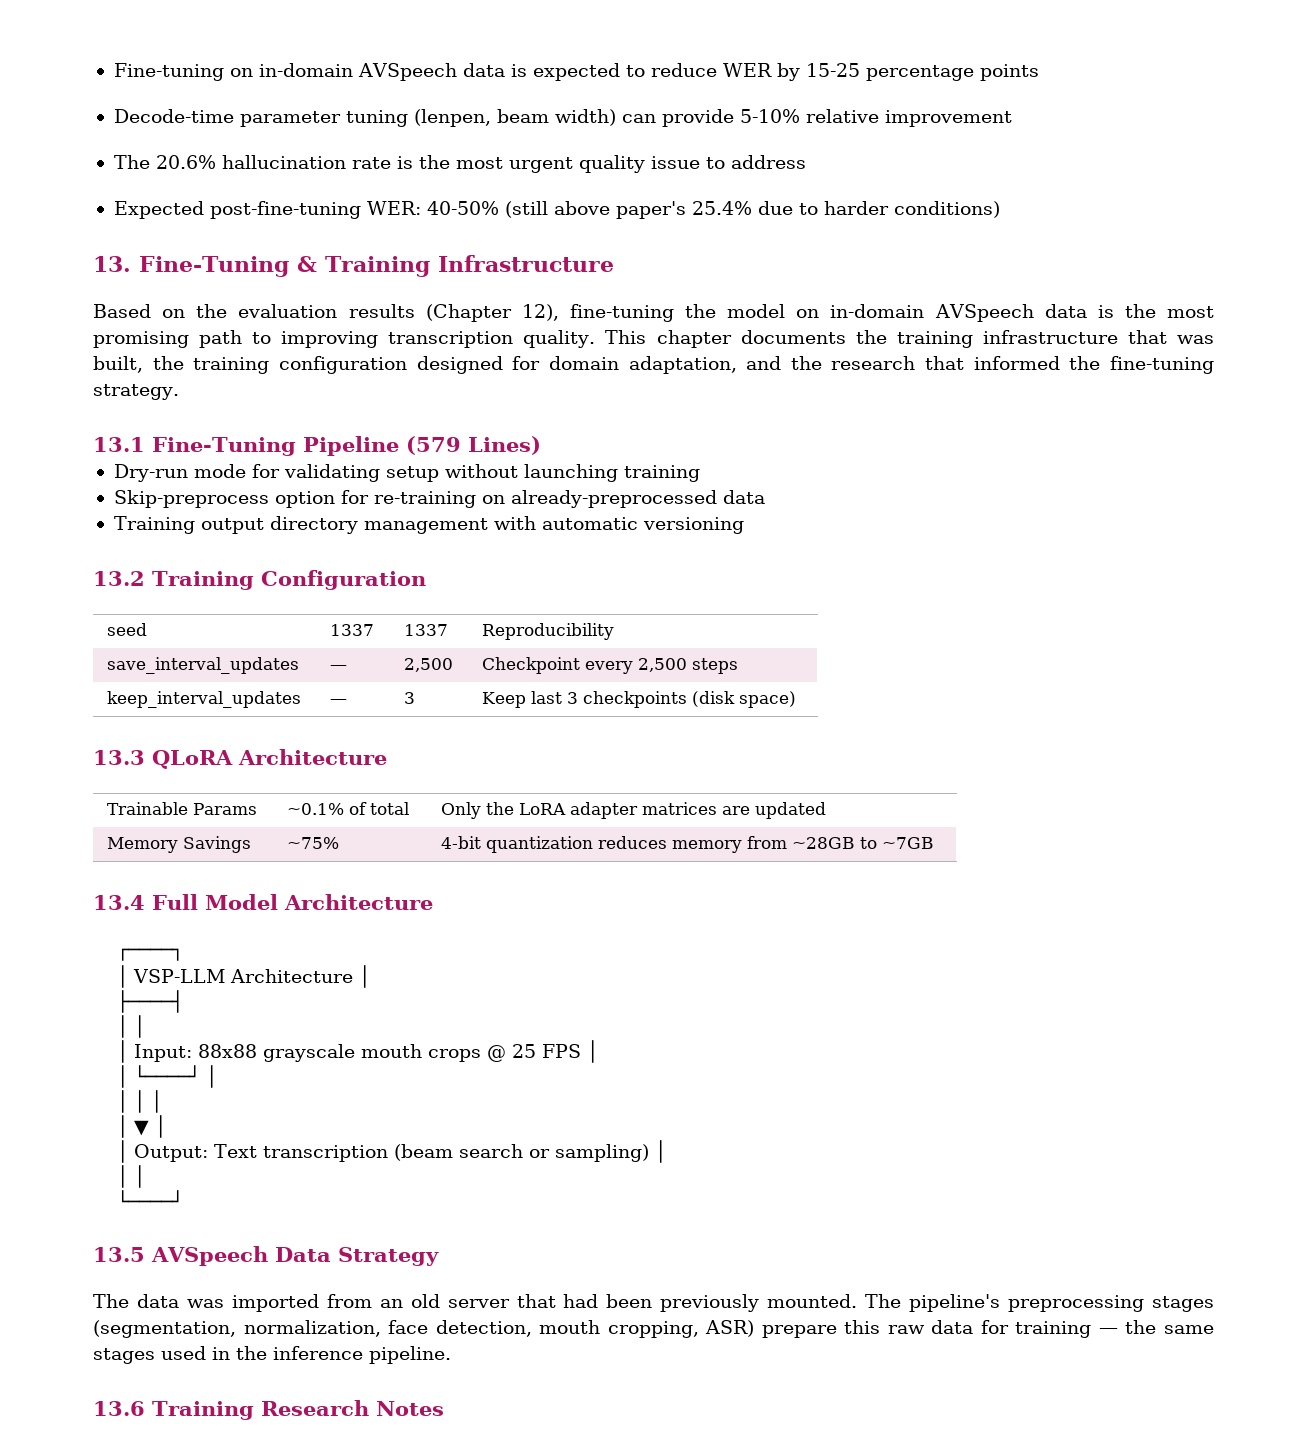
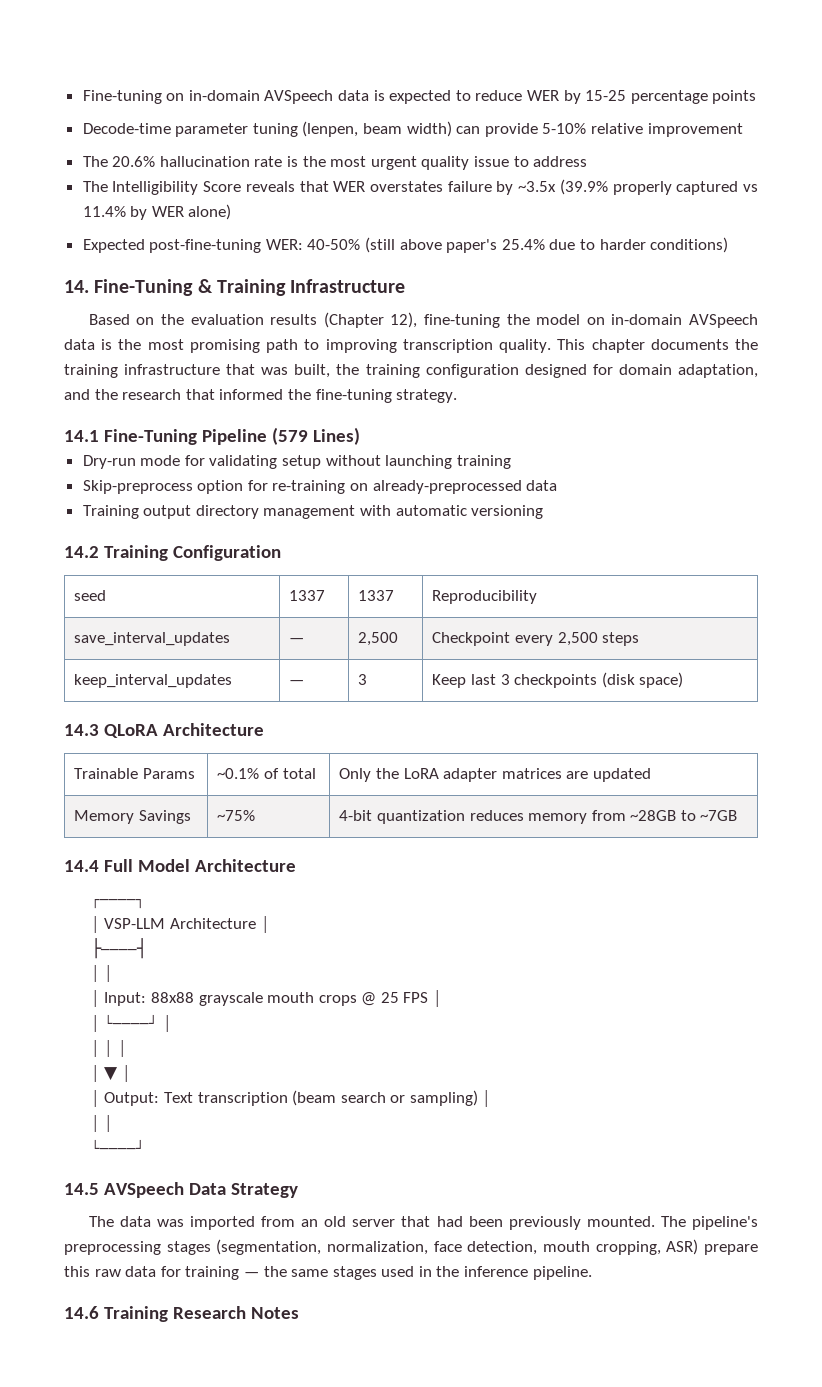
(806, 162) none -> [82,179,758,195] [82,204,232,220] // The Intelligibility Score reveals that WER overstates failure by ~3.5x (39.9% properly captured vs 11.4% by WER alone)
[93,256,131,272] 13. -> [64,280,89,293] 14.
[93,437,145,452] 13.1 -> [64,430,99,442] 14.1
[93,571,145,586] 13.2 -> [64,546,99,558] 14.2
[93,750,145,765] 13.3 -> [64,724,99,736] 14.3
[93,895,145,910] 13.4 -> [64,860,99,872] 14.4
[93,1247,145,1262] 13.5 -> [64,1183,99,1195] 14.5
[93,1401,145,1416] 13.6 -> [64,1306,99,1319] 14.6

